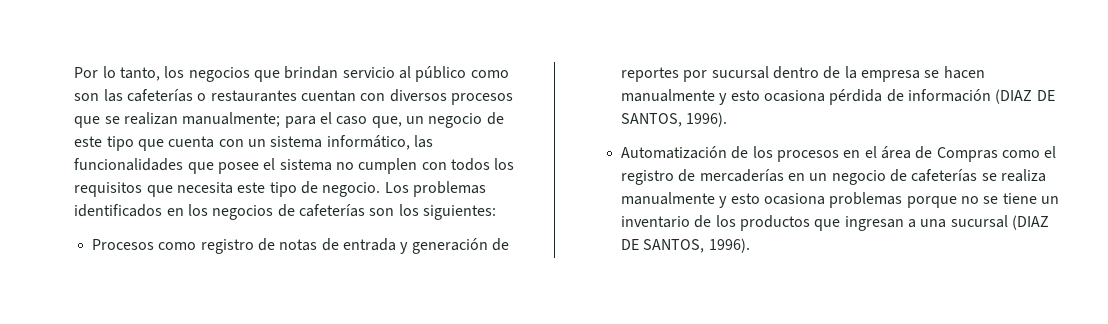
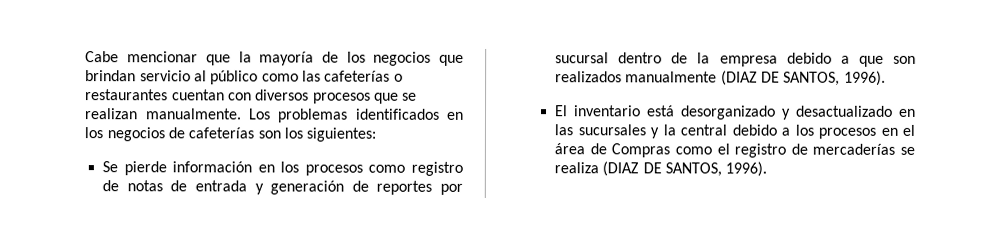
[74,66,161,81] Por lo tanto, -> [85,51,339,66] Cabe mencionar que la mayoría de
[74,93,100,101] son -> (299, 77) none
[182,112,504,128] [74,135,433,151] [74,158,515,174] [74,181,381,197] manualmente; para el caso que, un negocio de este tipo que cuenta con un sistema informático, las funcionalidades que posee el sistema no cumplen con todos los requisitos que necesita este tipo de negocio. -> [144,108,242,120] manualmente.
[91,239,154,250] Procesos -> [102,161,363,176] Se pierde información en los procesos
[924,66,985,79] [620,89,1055,105] [620,112,728,127] [620,146,749,159] se hacen manualmente y esto ocasiona pérdida de información (DIAZ DE SANTOS, 1996). // Automatización de -> [786,52,917,67] [555,70,886,86] [555,105,917,120] [554,124,791,139] debido a que son realizados manualmente (DIAZ DE SANTOS, 1996). // El inventario está desorganizado y desactualizado en las sucursales y la central debido a
[787,169,1046,185] [620,192,1059,208] [620,215,1008,231] en un negocio de cafeterías se realiza manualmente y esto ocasiona problemas porque no se tiene un inventario de los productos que ingresan a una sucursal -> [900,146,916,155] [554,162,600,174] se realiza

